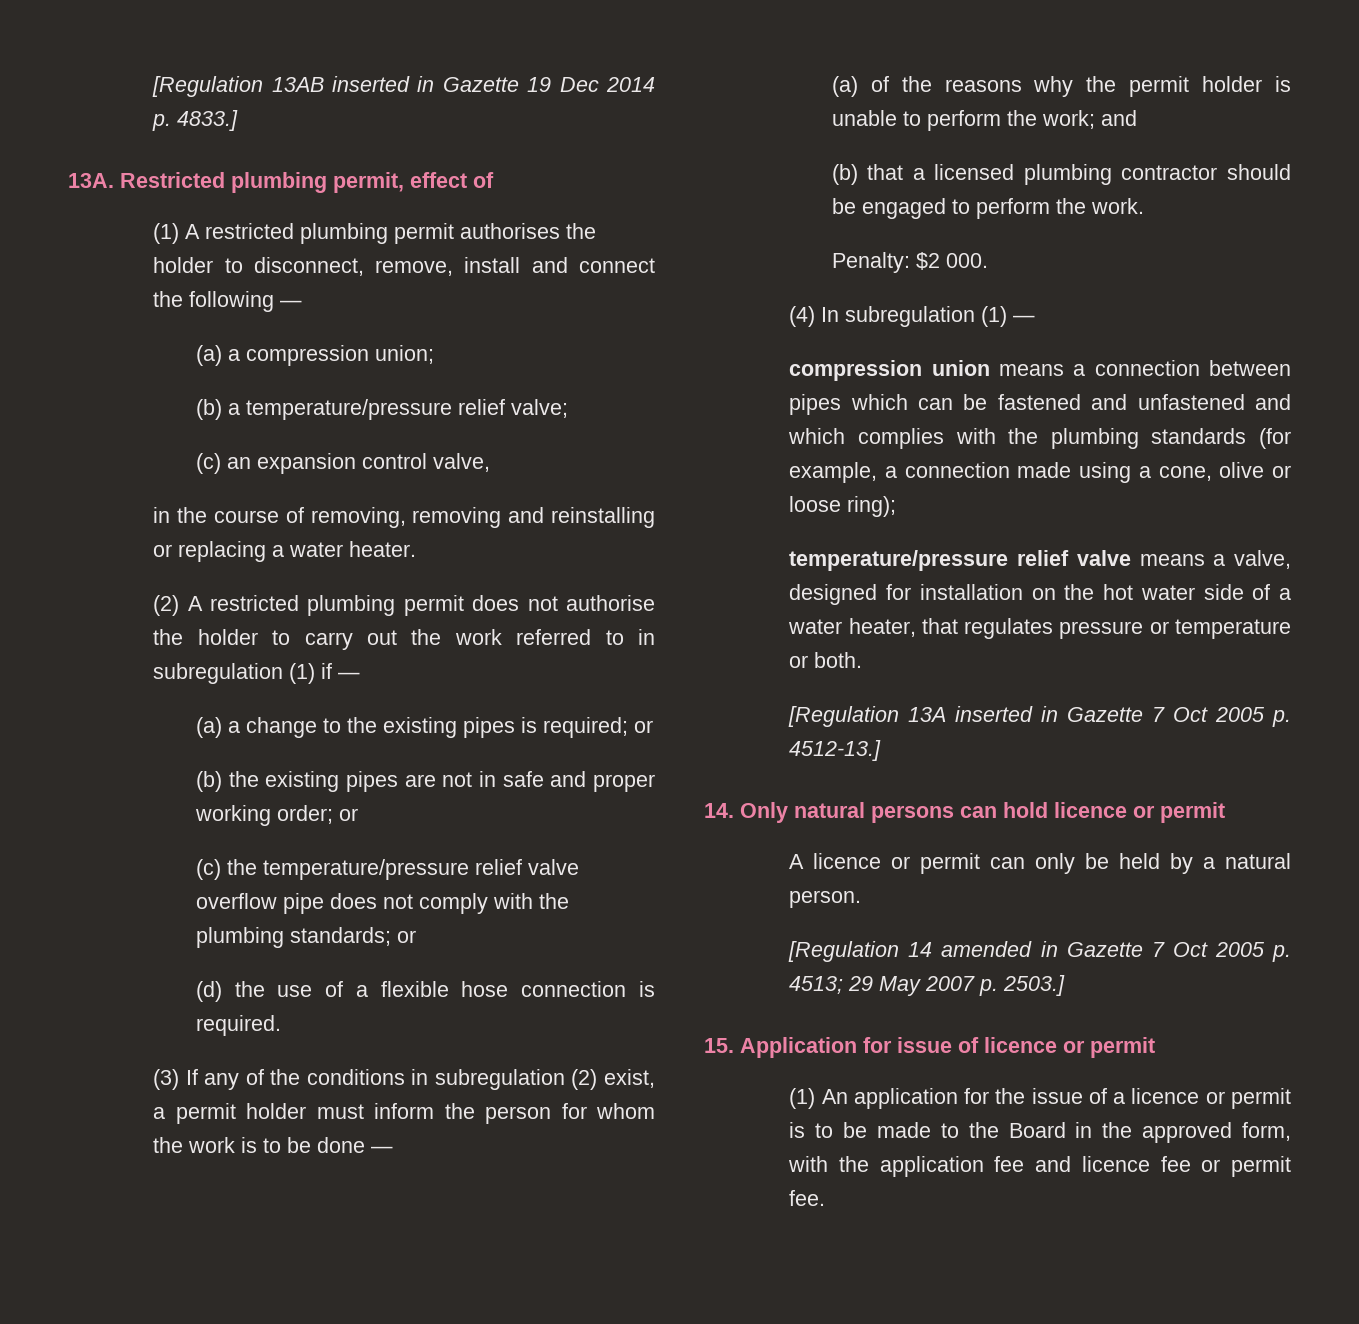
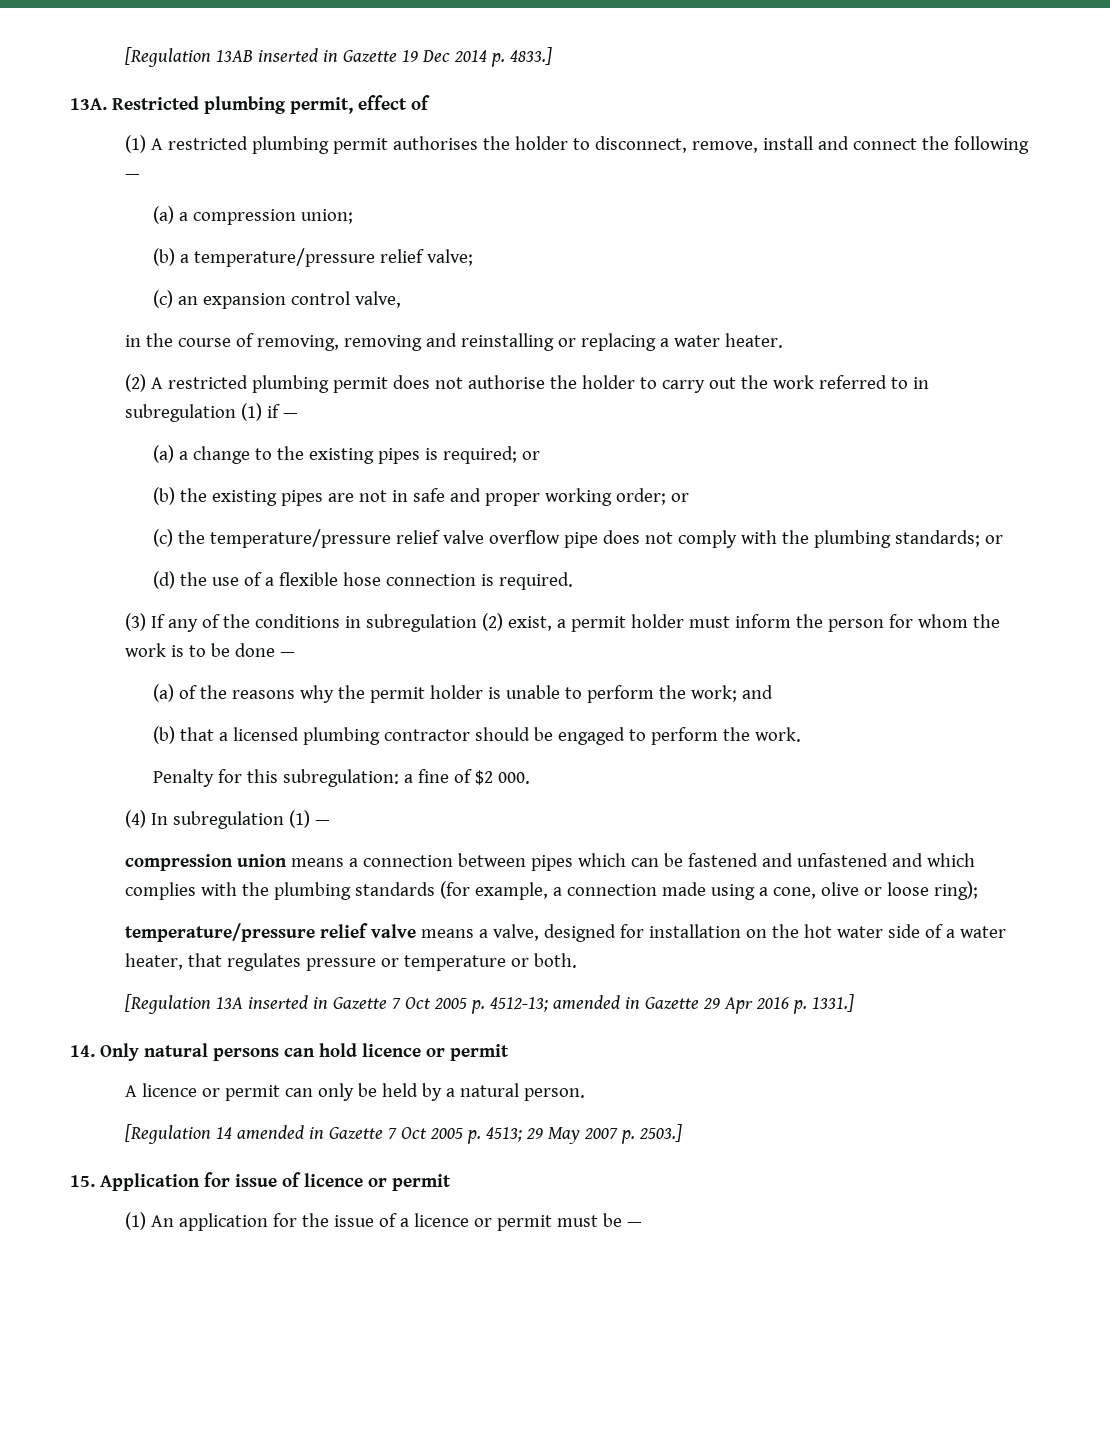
[831,252,910,273] Penalty: -> [152,769,472,787] Penalty for this subregulation: a fine of
[789,740,882,761] 4512-13.] -> [490,994,855,1014] 4512-13; amended in Gazette 29 Apr 2016 p. 1331.]
[789,1122,1291,1143] [788,1156,1291,1177] [789,1190,826,1206] is to be made to the Board in the approved form, with the application fee and licence fee or permit fee. -> [557,1213,643,1227] must be —

